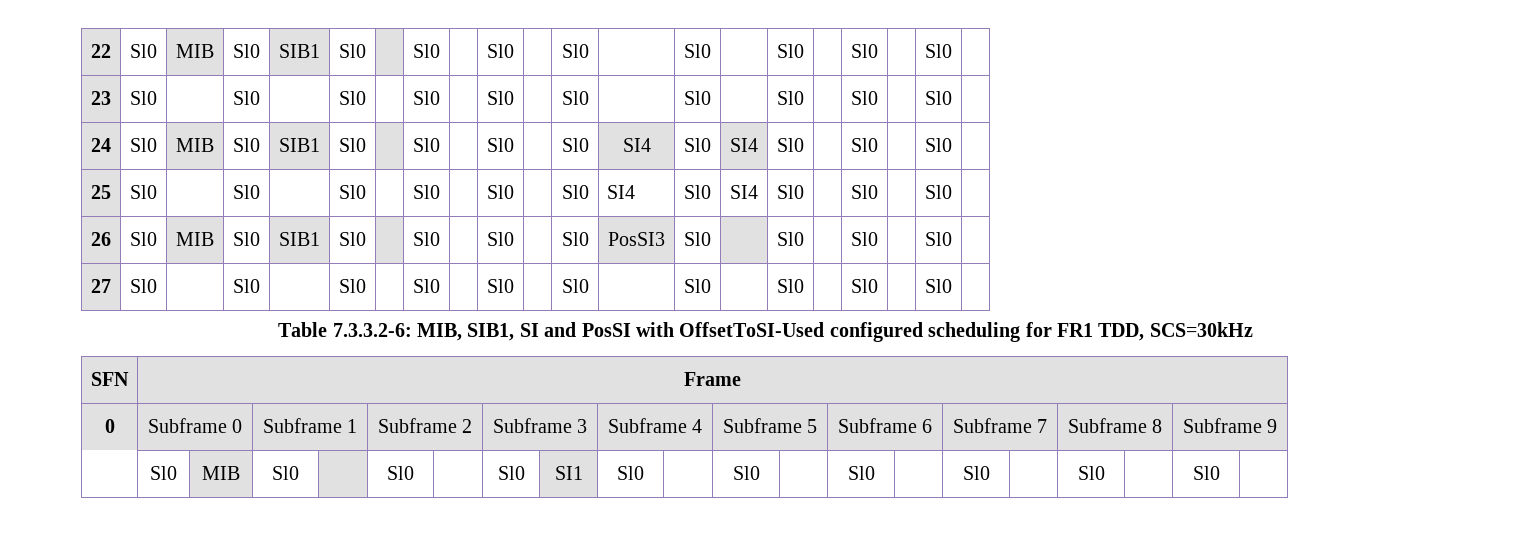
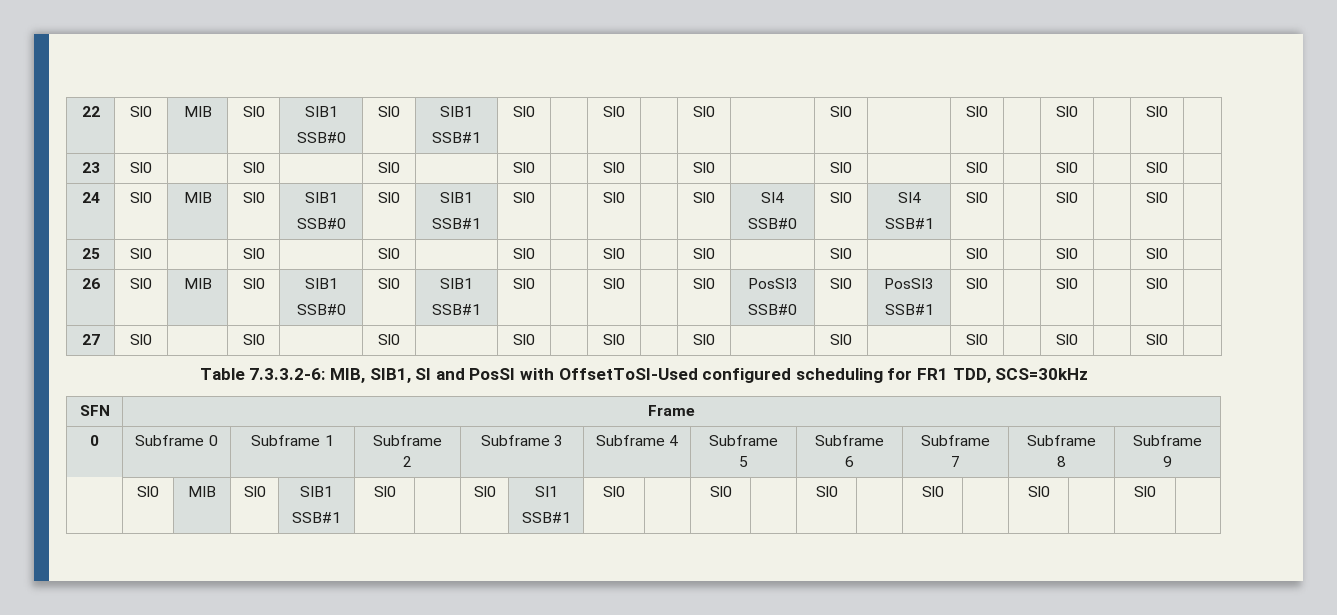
[339,44,366,58] | Sl0 | -> [296,132,346,143] [378,106,400,117] [440,106,473,117] [432,132,481,143] // SSB#0 | Sl0 | SIB1 // SSB#1
[339,138,366,152] [413,138,440,152] [487,138,514,152] [561,138,589,152] [622,138,651,152] [684,138,711,152] [730,138,758,152] | Sl0 | | Sl0 | | Sl0 | | Sl0 | SI4 | Sl0 | SI4 -> [296,218,346,229] [378,192,400,203] [440,192,473,203] [432,218,481,229] [513,192,535,203] [603,192,625,203] [693,192,715,203] [761,192,784,203] [748,218,797,229] [830,192,852,203] [897,192,921,203] [884,218,934,229] // SSB#0 | Sl0 | SIB1 // SSB#1 | Sl0 | | Sl0 | | Sl0 | SI4 // SSB#0 | Sl0 | SI4 // SSB#1
[607,185,636,199] [684,185,711,199] [730,185,758,199] SI4 | Sl0 | SI4 -> [830,248,852,259] | Sl0 |
[339,232,366,246] | Sl0 | -> [296,304,346,315] [378,278,400,289] [440,278,473,289] [432,304,481,315] // SSB#0 | Sl0 | SIB1 // SSB#1
[684,232,711,246] | Sl0 | -> [748,304,797,315] [830,278,852,289] [884,278,934,289] [884,304,934,315] // SSB#0 | Sl0 | PosSI3 // SSB#1
(299, 473) none -> [300,486,333,497] [292,512,341,523] SIB1 // SSB#1
(583, 473) none -> [521,512,571,523] // SSB#1

